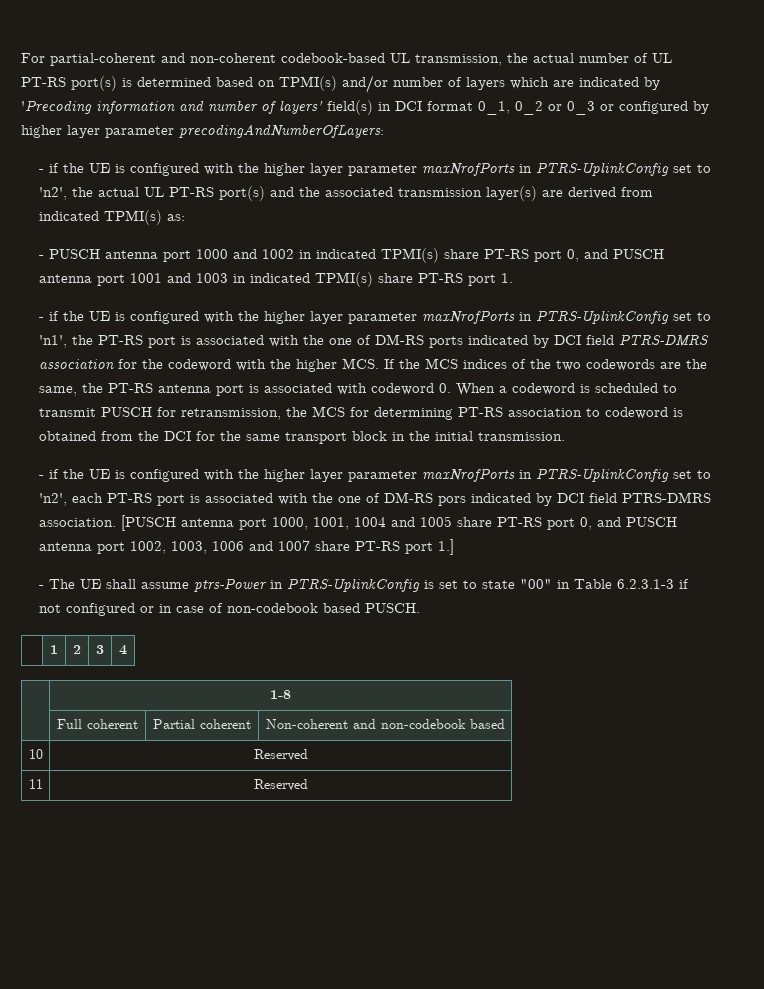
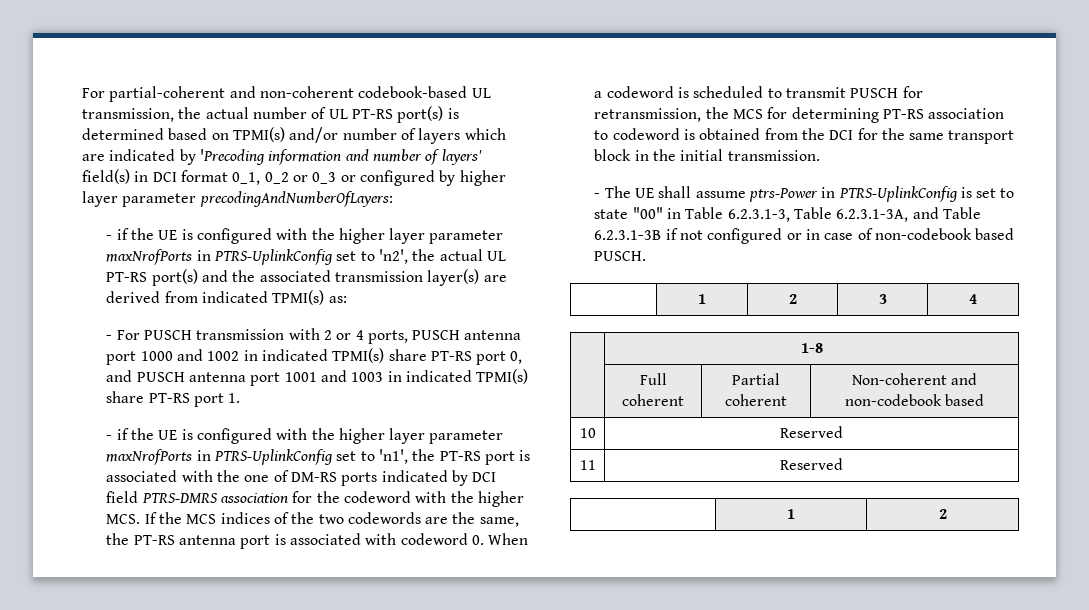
(44, 257) none -> [116,328,408,344] For PUSCH transmission with 2 or 4 ports,
[38,468,711,482] [38,492,711,506] [38,515,677,531] [38,539,454,555] // - if the UE is configured with the higher layer parameter maxNrofPorts in PTRS-UplinkConfig set to 'n2', each PT-RS port is associated with the one of DM-RS pors indicated by DCI field PTRS-DMRS association. [PUSCH antenna port 1000, 1001, 1004 and 1005 share PT-RS port 0, and PUSCH antenna port 1002, 1003, 1006 and 1007 share PT-RS port 1.] -> (820, 155) none
[616,579,674,589] 6.2.3.1-3 -> [727,207,981,222] [594,230,662,240] 6.2.3.1-3, Table 6.2.3.1-3A, and Table 6.2.3.1-3B
(308, 785) none -> [787,509,795,519] [938,509,947,519] // | 1 | 2

